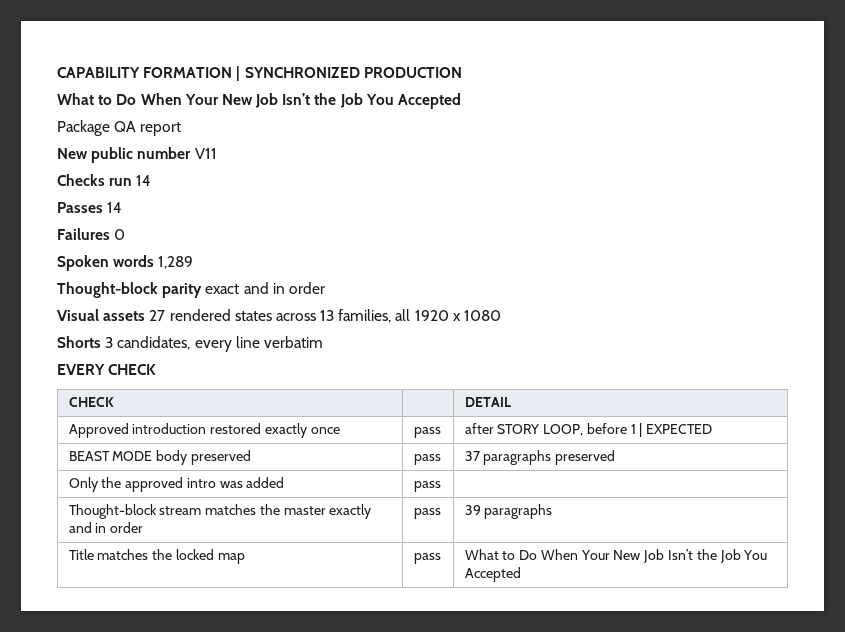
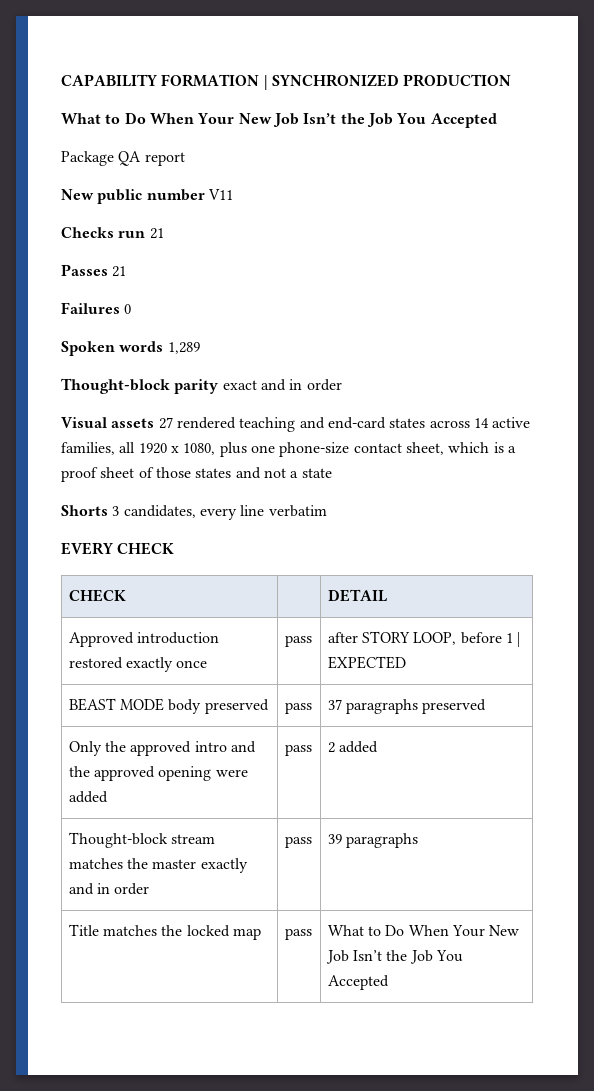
[136,175,152,186] 14 -> [149,228,164,239] 21
[107,202,123,213] 14 -> [112,266,127,277] 21
[234,309,502,323] states across 13 families, all 1920 x 1080 -> [239,417,531,432] [61,442,516,457] [61,467,332,482] teaching and end-card states across 14 active families, all 1920 x 1080, plus one phone-size contact sheet, which is a proof sheet of those states and not a state
[219,481,243,488] was -> [230,741,256,753] [68,766,248,781] and the approved opening were
(441, 486) none -> [327,741,378,753] 2 added

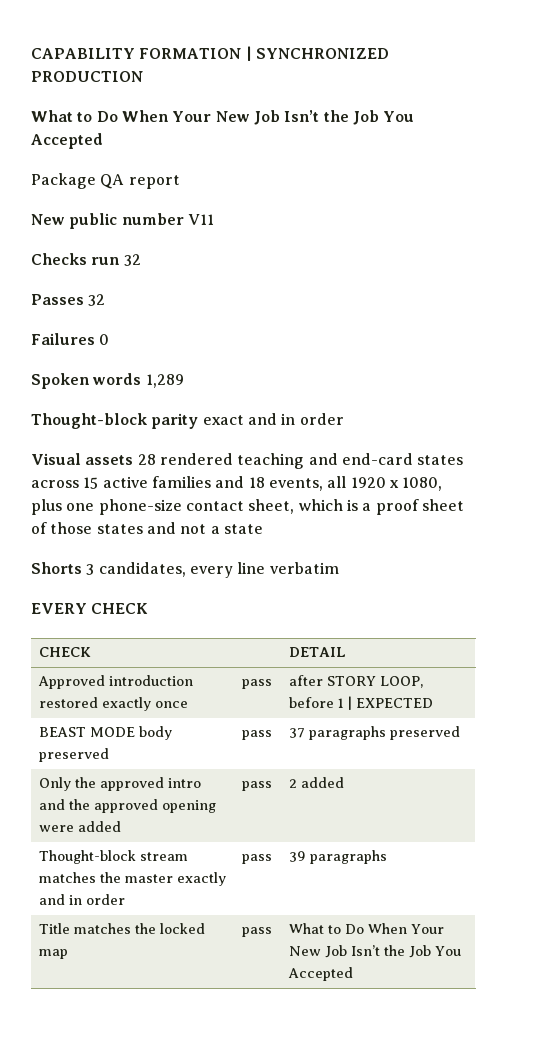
[149,228,164,239] 21 -> [123,254,141,266] 32
[112,266,127,277] 21 -> [88,294,106,306] 32
[158,417,173,429] 27 -> [137,454,156,465] 28
[473,417,531,428] [61,442,115,455] 14 active families, -> [83,476,323,491] 15 active families and 18 events,

